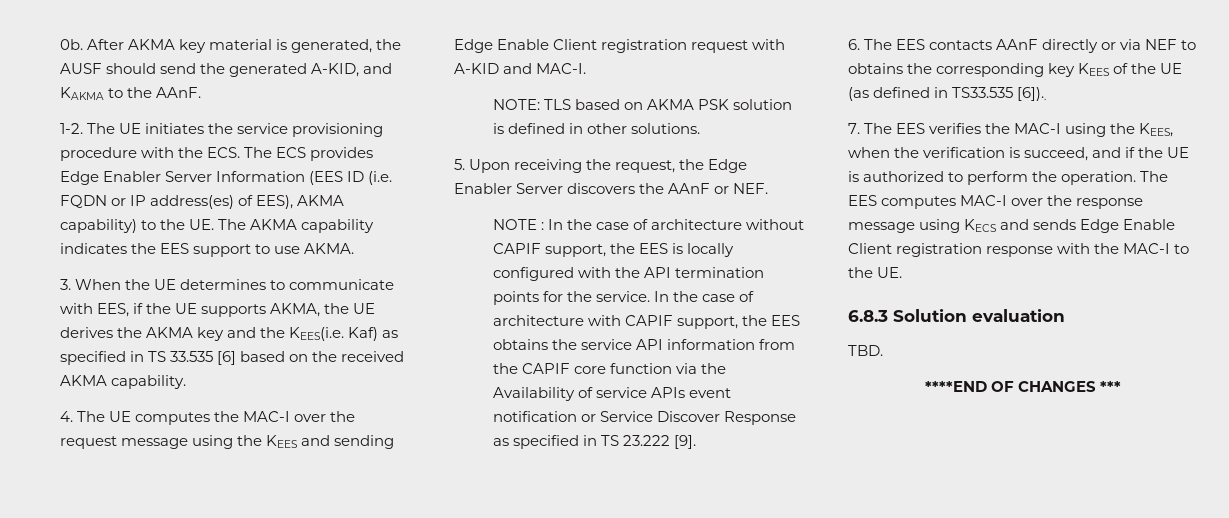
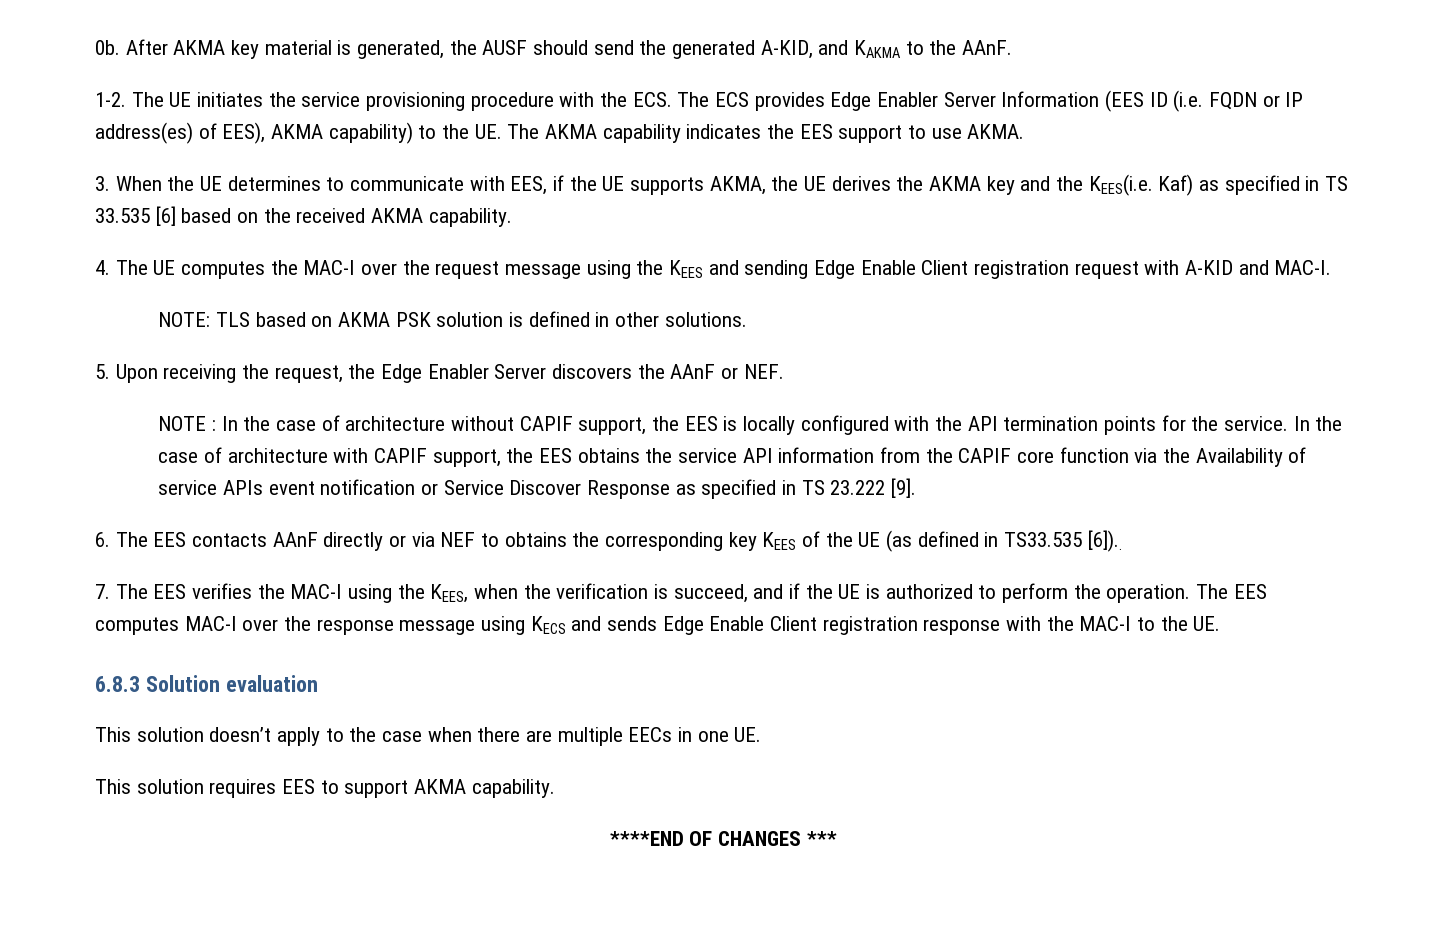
[848,345,883,356] TBD. -> [95,727,762,746] [95,779,555,798] This solution doesn’t apply to the case when there are multiple EECs in one UE. // This solution requires EES to support AKMA capability.

